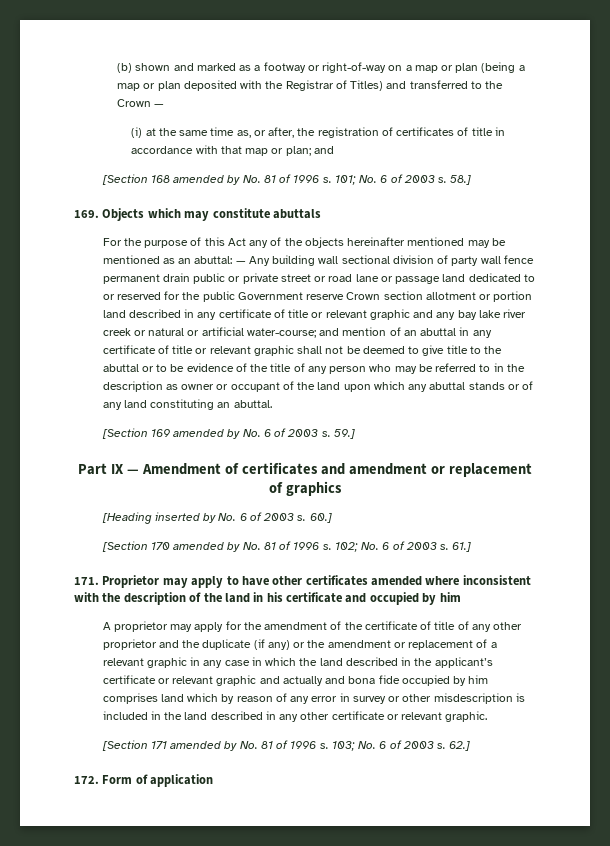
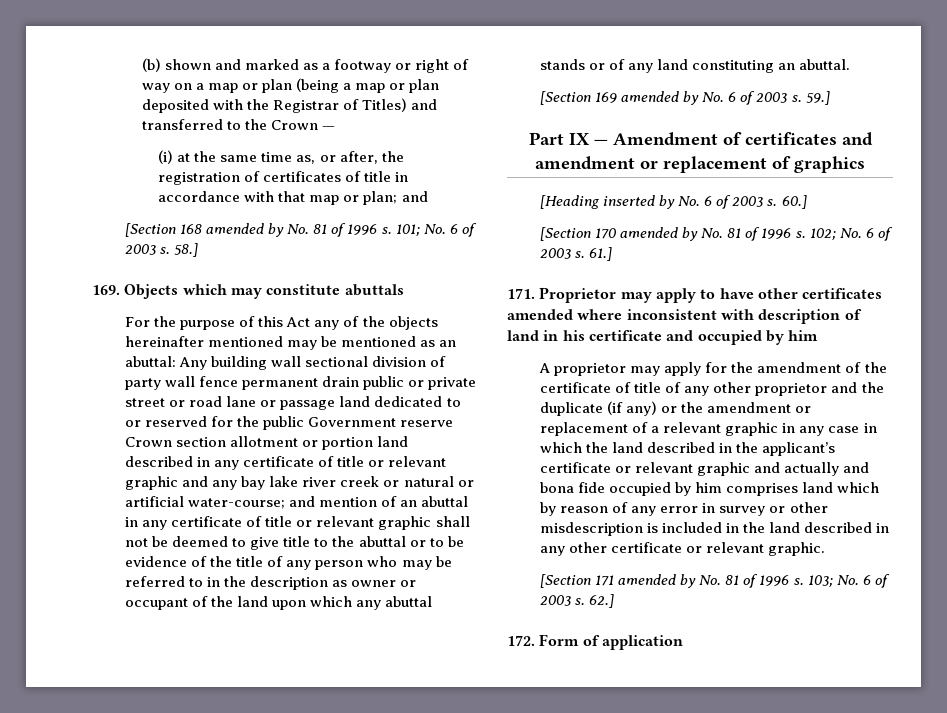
[322,62,387,73] right-of-way -> [415,59,470,73] [141,83,170,93] right of way
[235,261,246,264] — -> (177, 361) none
[102,593,121,602] the -> (754, 314) none
[203,593,222,602] the -> (862, 314) none

